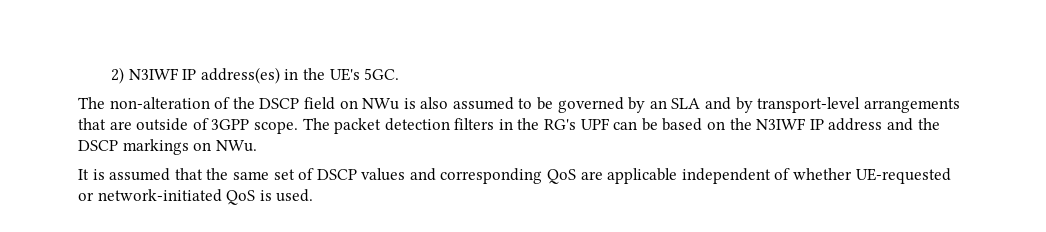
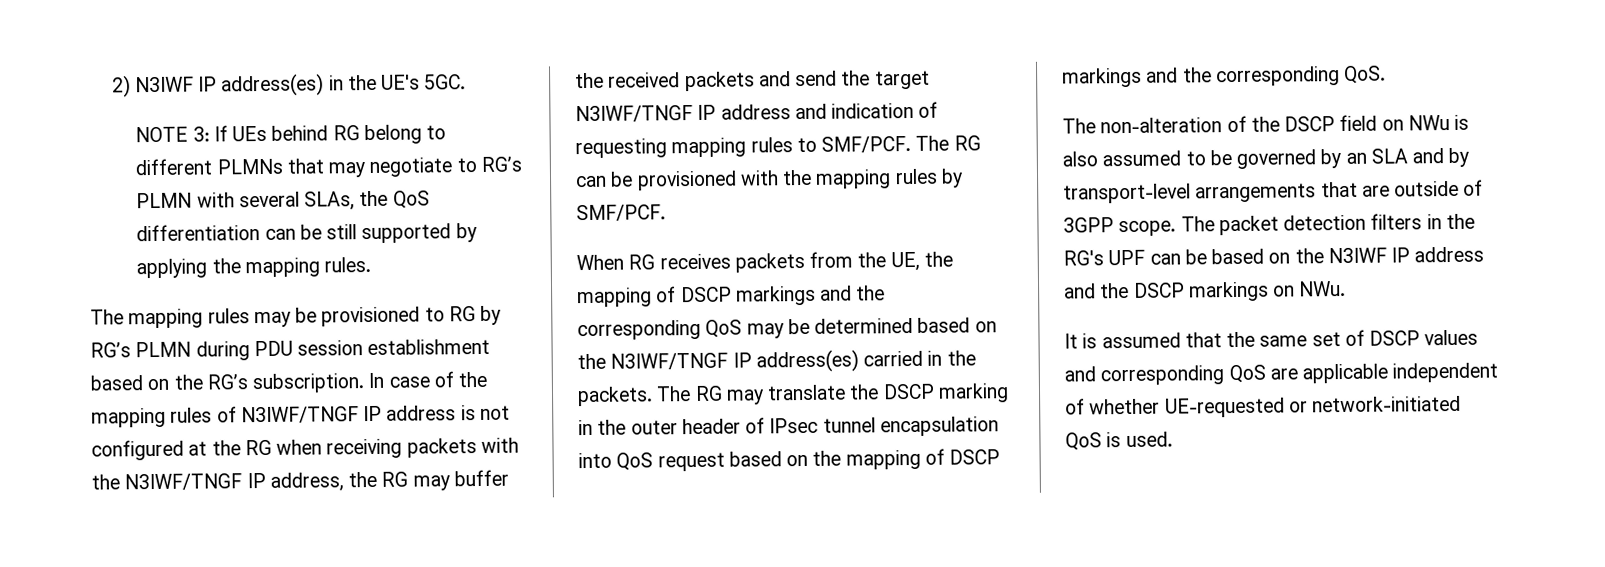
(400, 74) none -> [135,124,447,145] [135,156,522,178] [136,190,430,211] [136,223,477,244] [136,256,372,279] [90,305,502,329] [90,338,491,361] [90,371,488,394] [91,405,510,428] [91,437,519,461] [91,469,509,492] [575,70,930,92] [575,101,939,123] [575,135,981,159] [575,168,963,191] [576,204,666,222] [576,251,953,273] [577,285,886,308] [577,317,997,341] [577,349,976,373] [577,383,1009,407] [578,416,999,437] [578,448,1001,472] [1062,65,1387,88] // NOTE 3: If UEs behind RG belong to different PLMNs that may negotiate to RG’s PLMN with several SLAs, the QoS differentiation can be still supported by applying the mapping rules. // The mapping rules may be provisioned to RG by RG’s PLMN during PDU session establishment based on the RG’s subscription. In case of the mapping rules of N3IWF/TNGF IP address is not configured at the RG when receiving packets with the N3IWF/TNGF IP address, the RG may buffer the received packets and send the target N3IWF/TNGF IP address and indication of requesting mapping rules to SMF/PCF. The RG can be provisioned with the mapping rules by SMF/PCF. // When RG receives packets from the UE, the mapping of DSCP markings and the corresponding QoS may be determined based on the N3IWF/TNGF IP address(es) carried in the packets. The RG may translate the DSCP marking in the outer header of IPsec tunnel encapsulation into QoS request based on the mapping of DSCP markings and the corresponding QoS.

